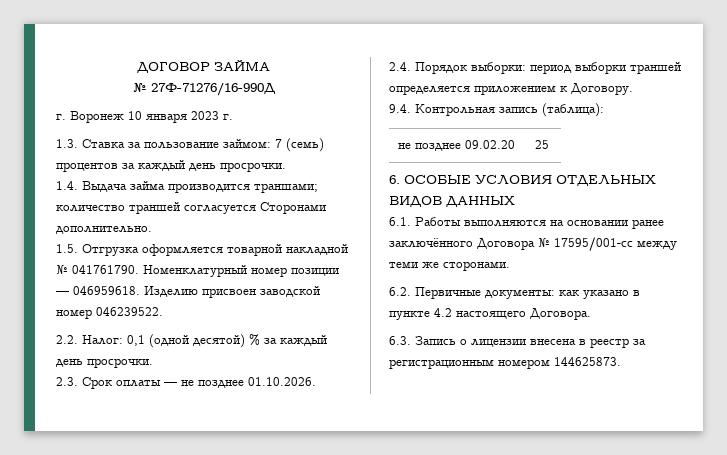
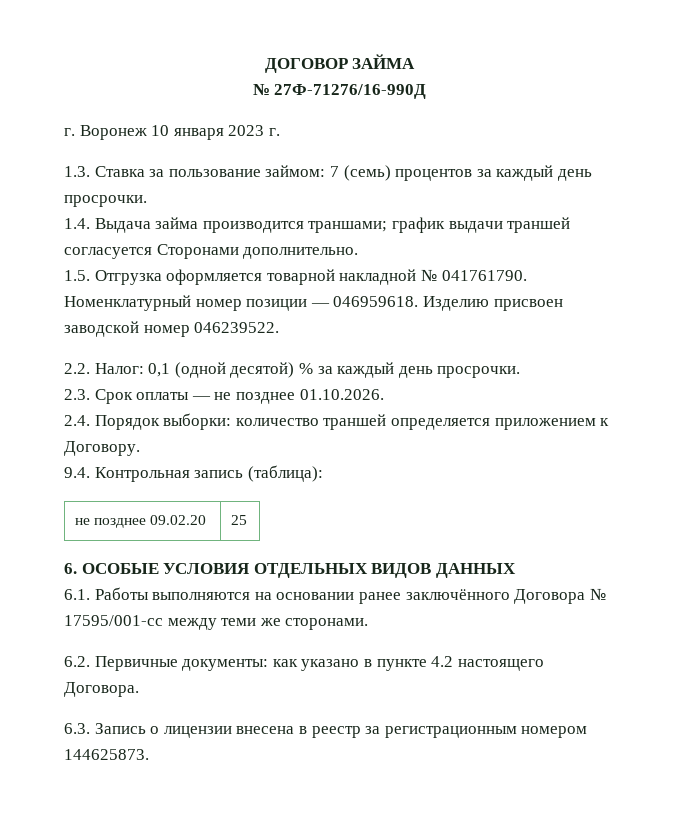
[56,205,125,212] количество -> [391,217,503,233] график выдачи
[530,62,626,74] период выборки -> [235,418,319,426] количество

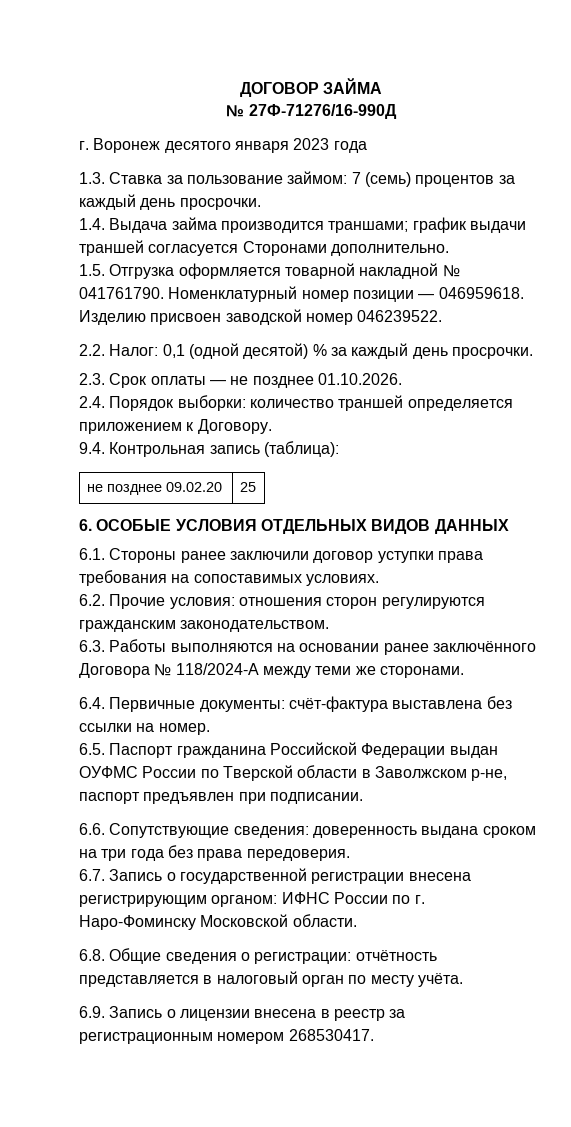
[151,125,170,136] 10 -> [164,141,231,153] десятого
[268,128,280,136] г. -> [333,141,367,153] года
(90, 594) none -> [109,548,483,563] [79,570,379,586] [79,594,485,609] [79,620,330,632] [79,640,105,652] Стороны ранее заключили договор уступки права требования на сопоставимых условиях. // 6.2. Прочие условия: отношения сторон регулируются гражданским законодательством. // 6.3.
[64,615,163,626] 17595/001-сс -> [175,663,259,675] 118/2024-А
[64,656,90,667] 6.2. -> [79,697,105,709] 6.4.
[272,656,544,671] [64,682,139,697] [64,723,90,734] как указано в пункте 4.2 настоящего Договора. // 6.3. -> [288,696,512,712] [79,723,210,735] [79,742,498,758] [79,765,508,781] [79,792,363,804] [79,823,536,838] [79,845,350,861] [79,868,471,884] [79,892,425,907] [79,914,357,930] [79,948,437,964] [79,971,463,987] [79,1006,105,1018] счёт-фактура выставлена без ссылки на номер. // 6.5. Паспорт гражданина Российской Федерации выдан ОУФМС России по Тверской области в Заволжском р-не, паспорт предъявлен при подписании. // 6.6. Сопутствующие сведения: доверенность выдана сроком на три года без права передоверия. // 6.7. Запись о государственной регистрации внесена регистрирующим органом: ИФНС России по г. Наро-Фоминску Московской области. // 6.8. Общие сведения о регистрации: отчётность представляется в налоговый орган по месту учёта. // 6.9.
[64,749,149,760] 144625873. -> [288,1029,374,1041] 268530417.

